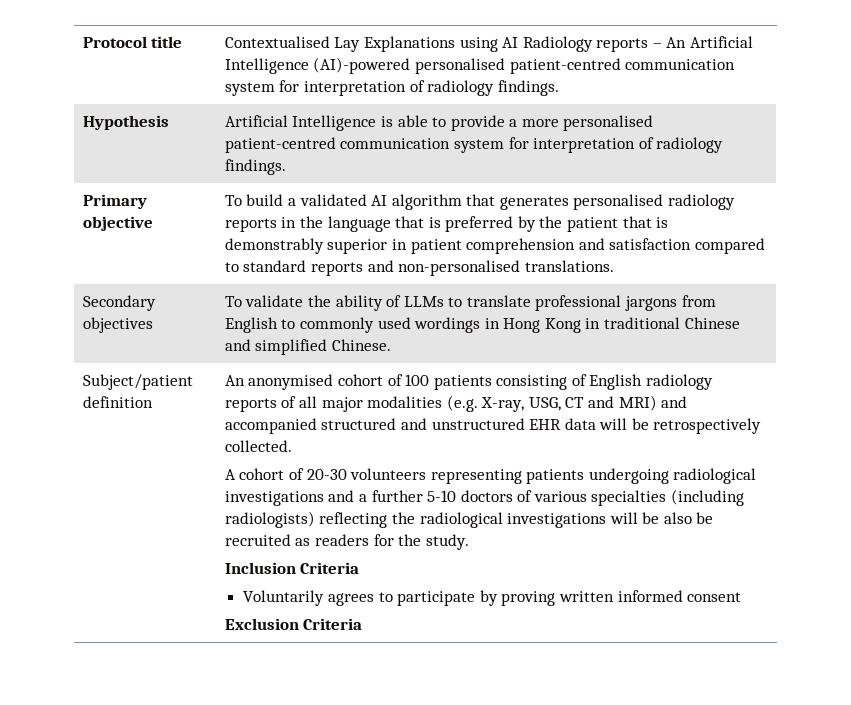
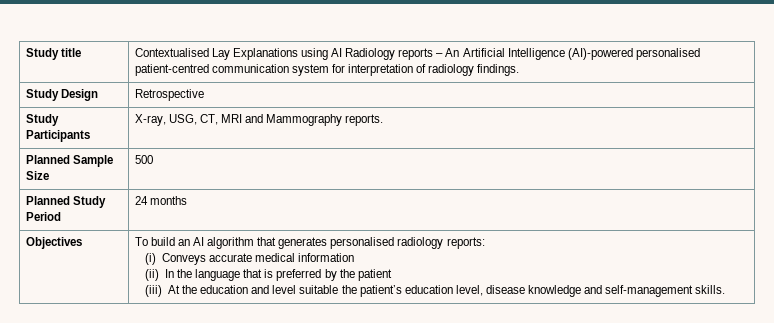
[82,36,147,48] Protocol -> [25,48,59,60] Study
[82,115,169,130] [224,115,654,131] [224,137,724,153] [224,159,286,175] [82,194,147,209] [82,216,153,231] Hypothesis | Artificial Intelligence is able to provide a more personalised patient-centred communication system for interpretation of radiology findings. // Primary objective -> [25,89,98,101] [134,89,204,101] [25,114,59,126] [25,130,90,142] [134,114,384,126] [25,155,113,167] [25,171,49,180] [134,155,153,164] [25,196,106,208] [25,212,61,221] [134,196,187,205] [25,237,82,249] Study Design | Retrospective // Study Participants | X-ray, USG, CT, MRI and Mammography reports. // Planned Sample Size | 500 // Planned Study Period | 24 months // Objectives
[287,194,367,206] a validated -> [177,239,190,246] an
[224,217,297,232] reports in -> [446,237,485,249] [145,253,355,265] [145,269,174,281] reports: // (i) Conveys accurate medical information // (ii) In
[622,216,669,228] [224,238,765,254] [224,260,614,276] [82,295,156,311] [82,317,153,333] [224,295,716,311] [224,317,740,333] [224,339,391,355] [82,374,193,390] [82,396,153,408] [224,374,714,390] [224,395,688,412] [224,418,762,434] [224,440,292,452] [224,468,757,484] [224,489,745,506] [224,511,714,528] [224,534,469,550] [224,562,360,574] [243,590,742,606] [224,618,363,630] that is demonstrably superior in patient comprehension and satisfaction compared to standard reports and non-personalised translations. // Secondary objectives | To validate the ability of LLMs to translate professional jargons from English to commonly used wordings in Hong Kong in traditional Chinese and simplified Chinese. // Subject/patient definition | An anonymised cohort of 100 patients consisting of English radiology reports of all major modalities (e.g. X-ray, USG, CT and MRI) and accompanied structured and unstructured EHR data will be retrospectively collected. // A cohort of 20-30 volunteers representing patients undergoing radiological investigations and a further 5-10 doctors of various specialties (including radiologists) reflecting the radiological investigations will be also be recruited as readers for the study. // Inclusion Criteria // Voluntarily agrees to participate by proving written informed consent // Exclusion Criteria -> [145,285,726,297] // (iii) At the education and level suitable the patient’s education level, disease knowledge and self-management skills.

